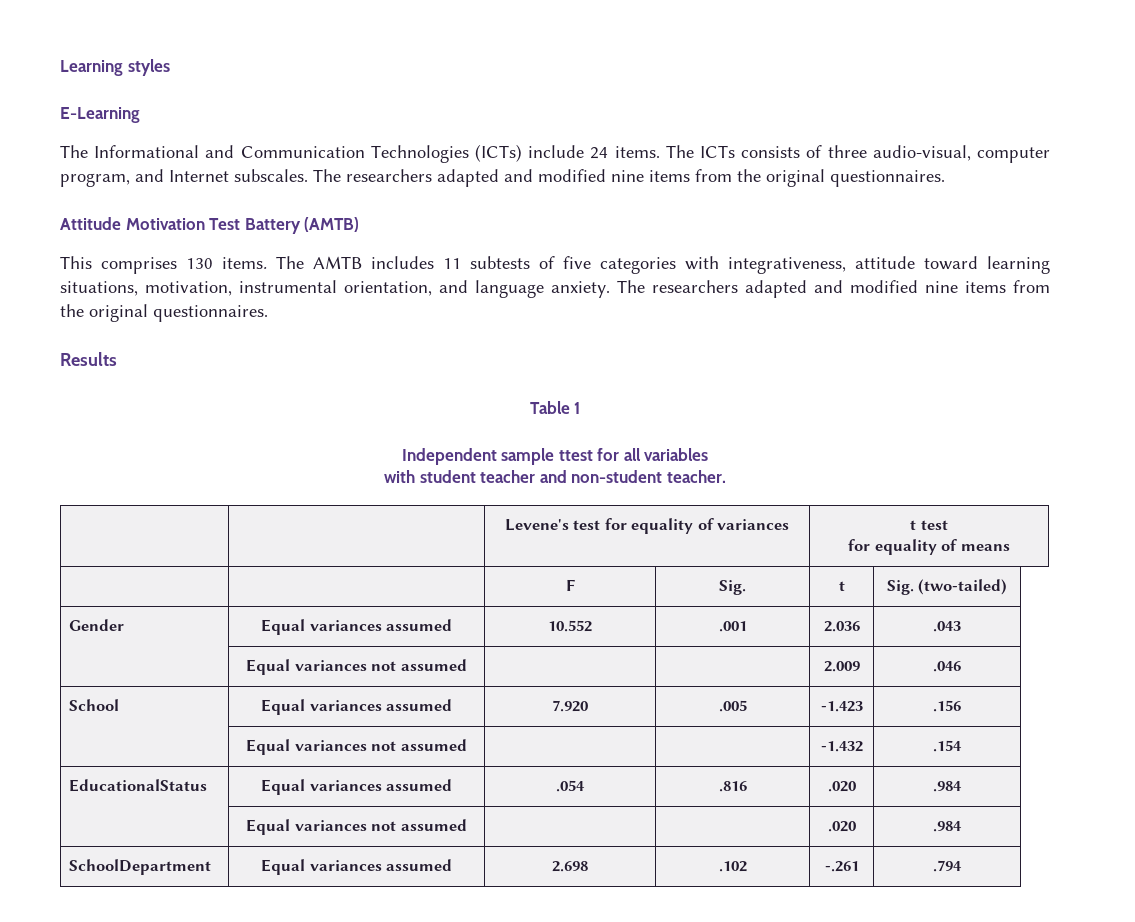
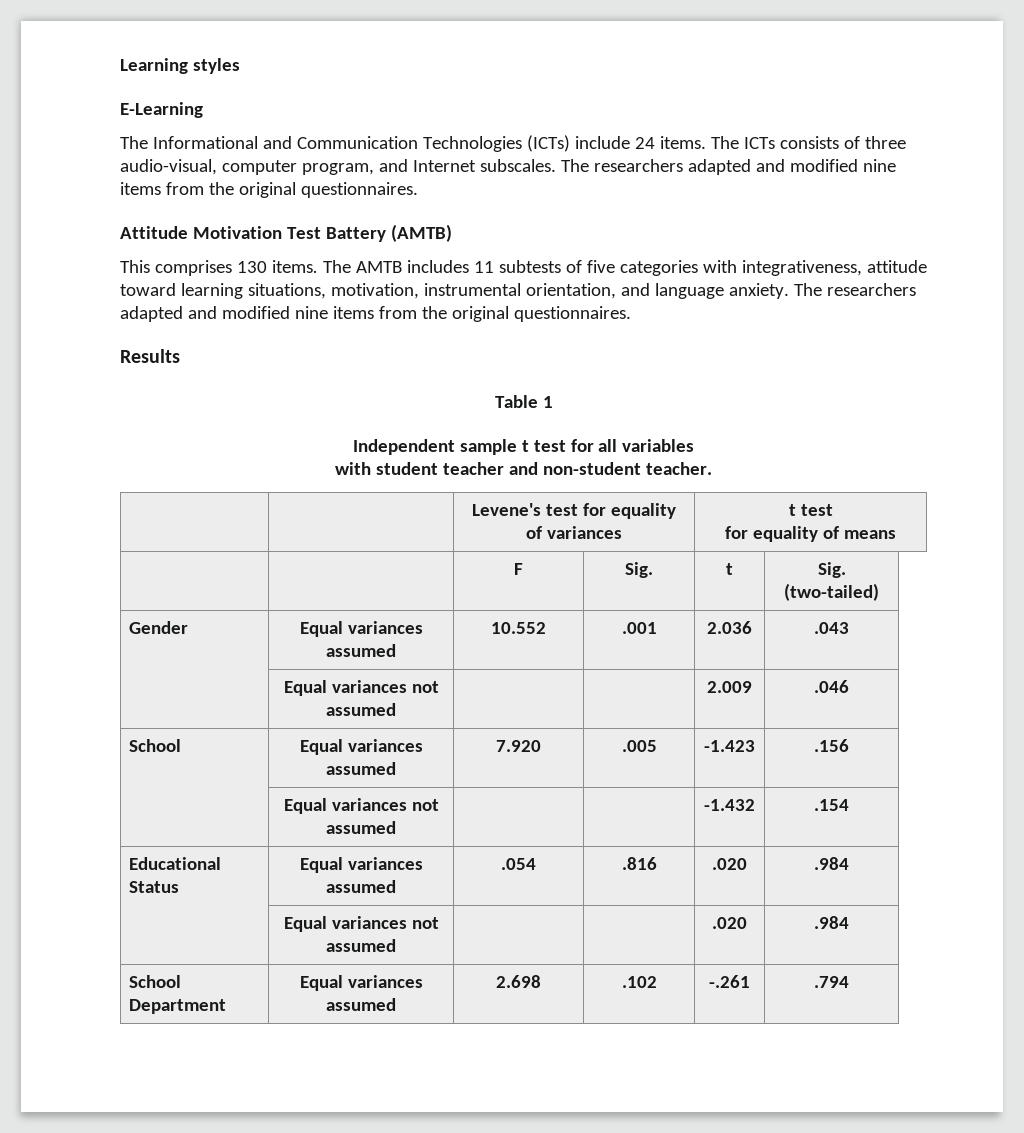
[558,450,593,461] ttest -> [521,440,566,452] t test
[68,779,207,792] EducationalStatus -> [129,857,222,870] [129,881,180,893] Educational Status
[68,859,211,875] SchoolDepartment -> [129,975,182,988] [129,999,227,1014] School Department

